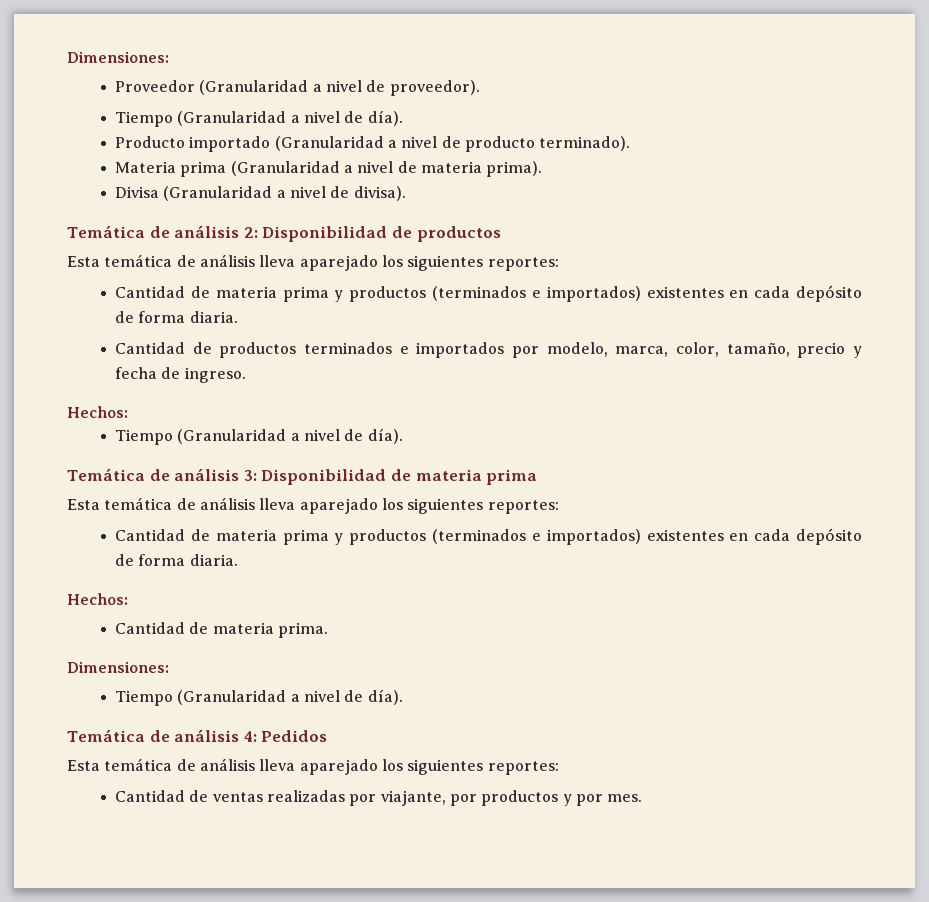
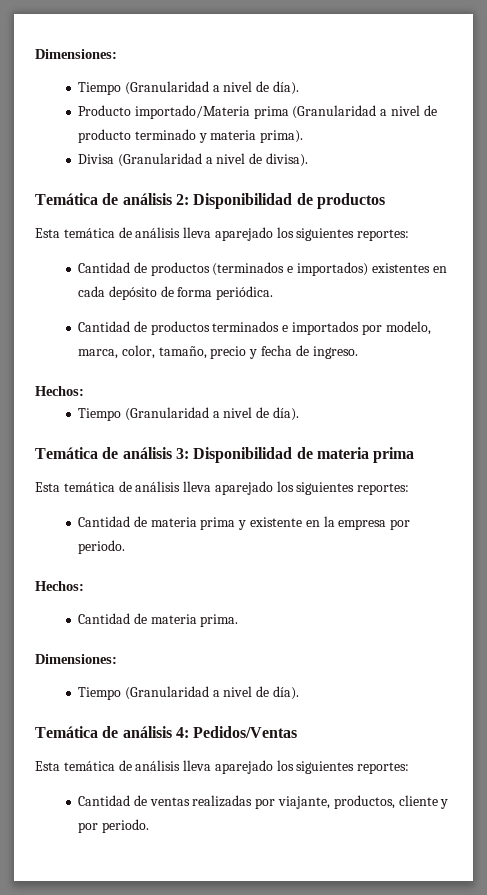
[67,51,169,63] [115,80,480,96] Dimensiones: // Proveedor (Granularidad a nivel de proveedor). -> [35,49,117,59] Dimensiones:
[189,136,271,152] importado -> [134,105,289,119] importado/Materia prima
[539,136,631,151] [115,161,417,177] terminado). // Materia prima (Granularidad a nivel de -> [134,129,207,143] terminado y
[215,286,344,302] materia prima y -> (147, 267) none
[189,311,238,323] diaria. -> [216,286,274,300] periódica.
[349,528,862,545] [115,554,238,566] productos (terminados e importados) existentes en cada depósito de forma diaria. -> [250,516,411,530] [78,540,126,554] existente en la empresa por periodo.
[261,730,328,742] Pedidos -> [193,726,298,738] Pedidos/Ventas
[449,790,559,806] por productos -> [333,795,438,809] productos, cliente
[607,794,643,802] mes. -> [101,819,149,833] periodo.

